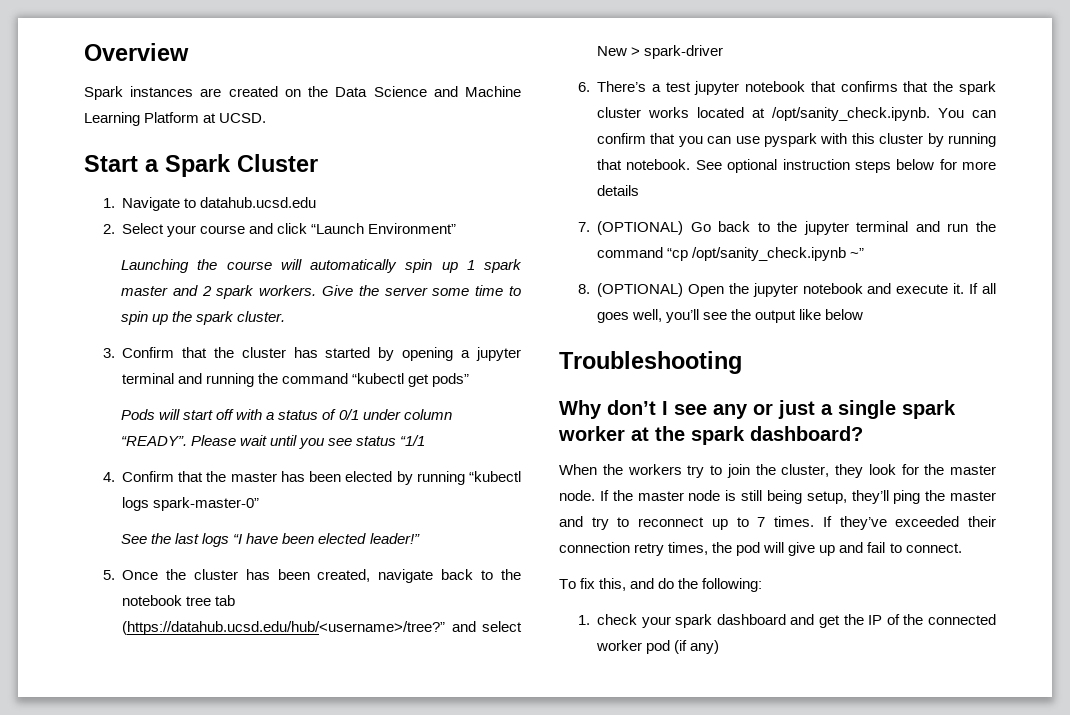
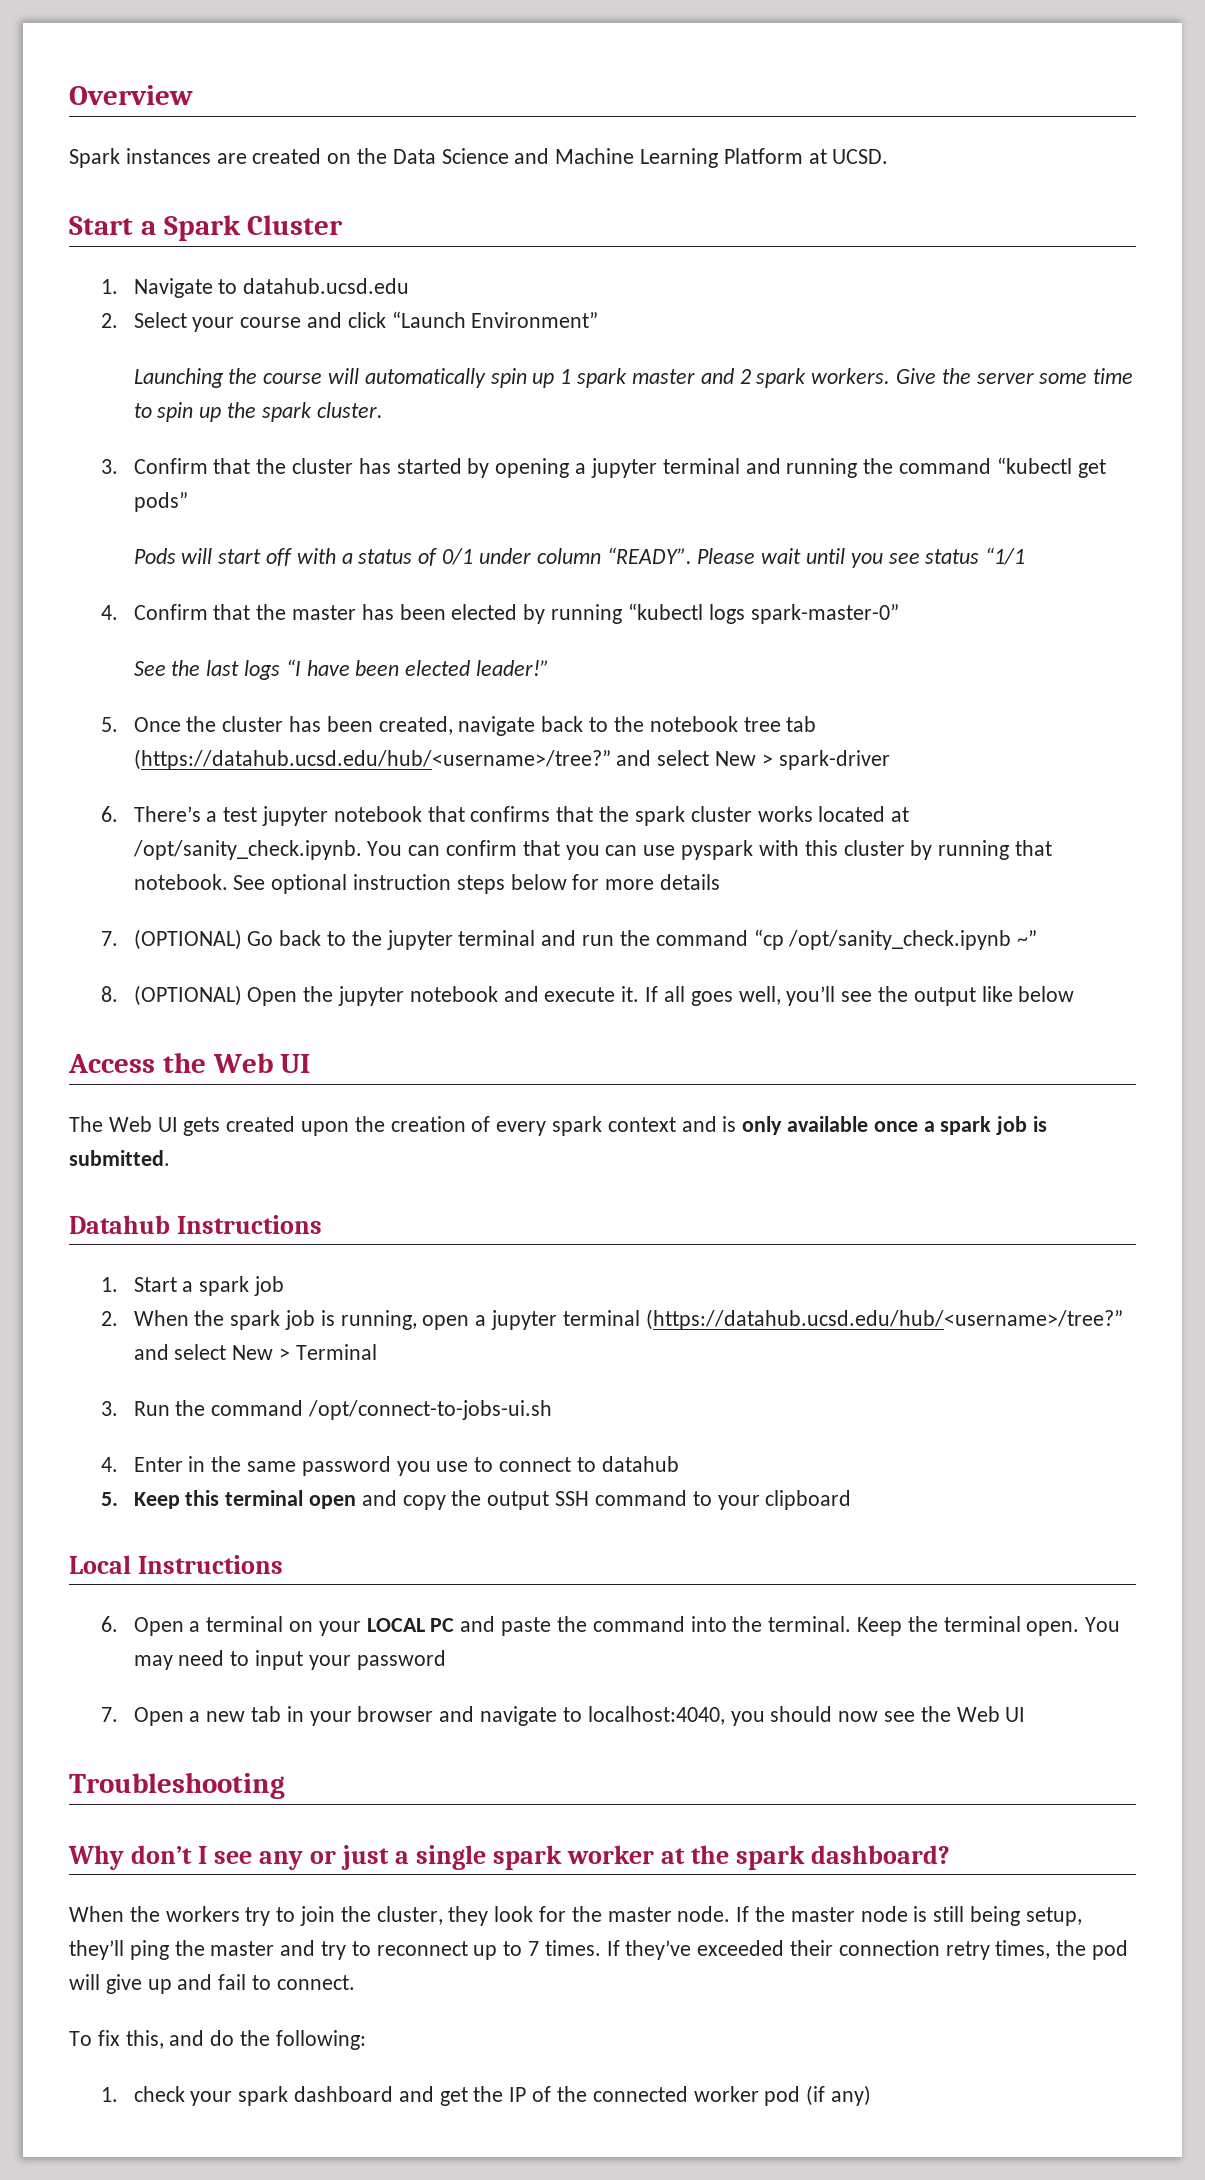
(864, 314) none -> [68,1052,311,1073] [69,1116,1048,1136] [69,1150,170,1166] [69,1215,323,1234] [101,1276,285,1296] [101,1309,1123,1330] [133,1344,377,1360] [101,1400,553,1420] [101,1456,679,1476] [101,1490,852,1510] [69,1555,284,1574] [101,1616,1121,1636] [133,1650,446,1670] [101,1706,1026,1726] // Access the Web UI // The Web UI gets created upon the creation of every spark context and is only available once a spark job is submitted. // Datahub Instructions // 1. Start a spark job // 2. When the spark job is running, open a jupyter terminal (https://datahub.ucsd.edu/hub/<username>/tree?” and select New > Terminal // 3. Run the command /opt/connect-to-jobs-ui.sh // 4. Enter in the same password you use to connect to datahub // 5. Keep this terminal open and copy the output SSH command to your clipboard // Local Instructions // 6. Open a terminal on your LOCAL PC and paste the command into the terminal. Keep the terminal open. You may need to input your password // 7. Open a new tab in your browser and navigate to localhost:4040, you should now see the Web UI

